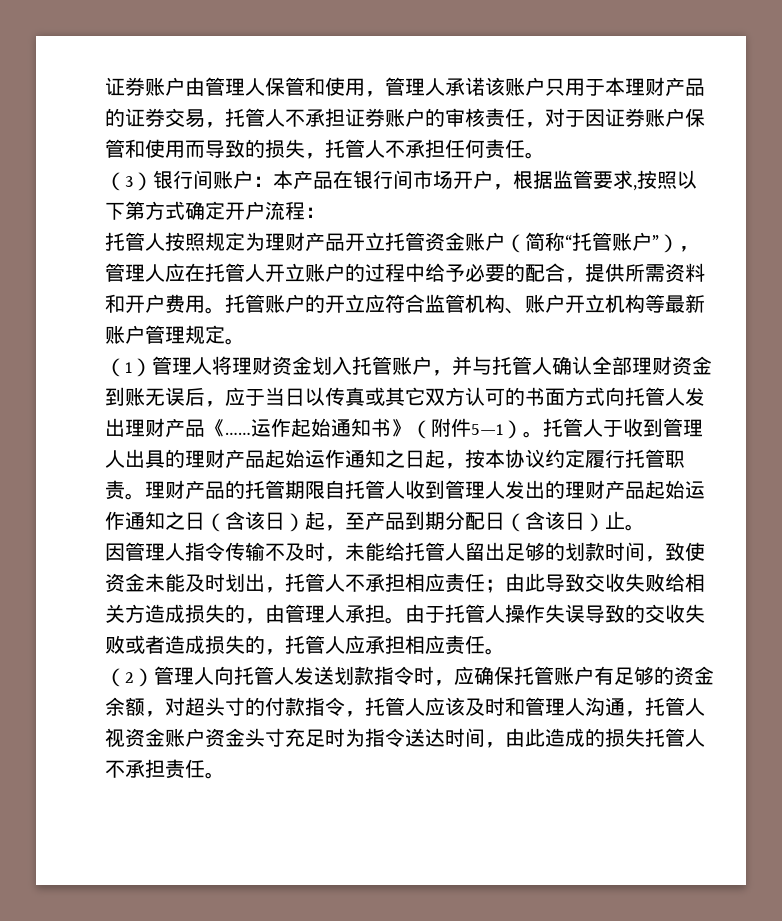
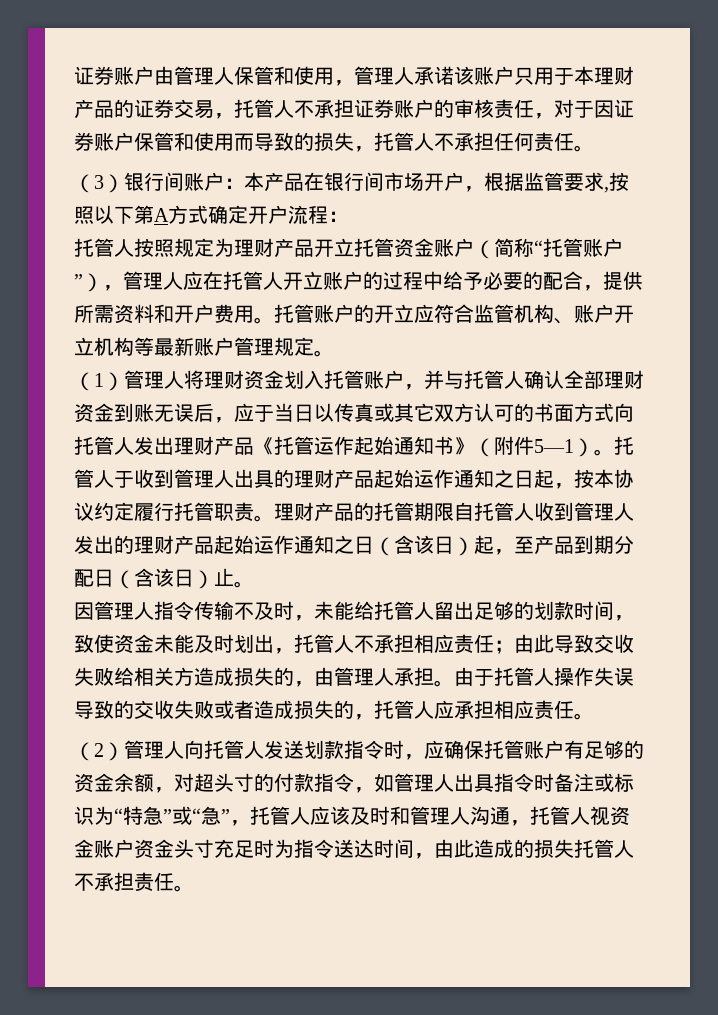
(145, 210) none -> [154,208,169,222] A
[225,432,251,435] …… -> [274,436,314,455] 托管
(365, 714) none -> [374,773,634,792] [74,806,250,826] 如管理人出具指令时备注或标识为“特急”或“急”，

